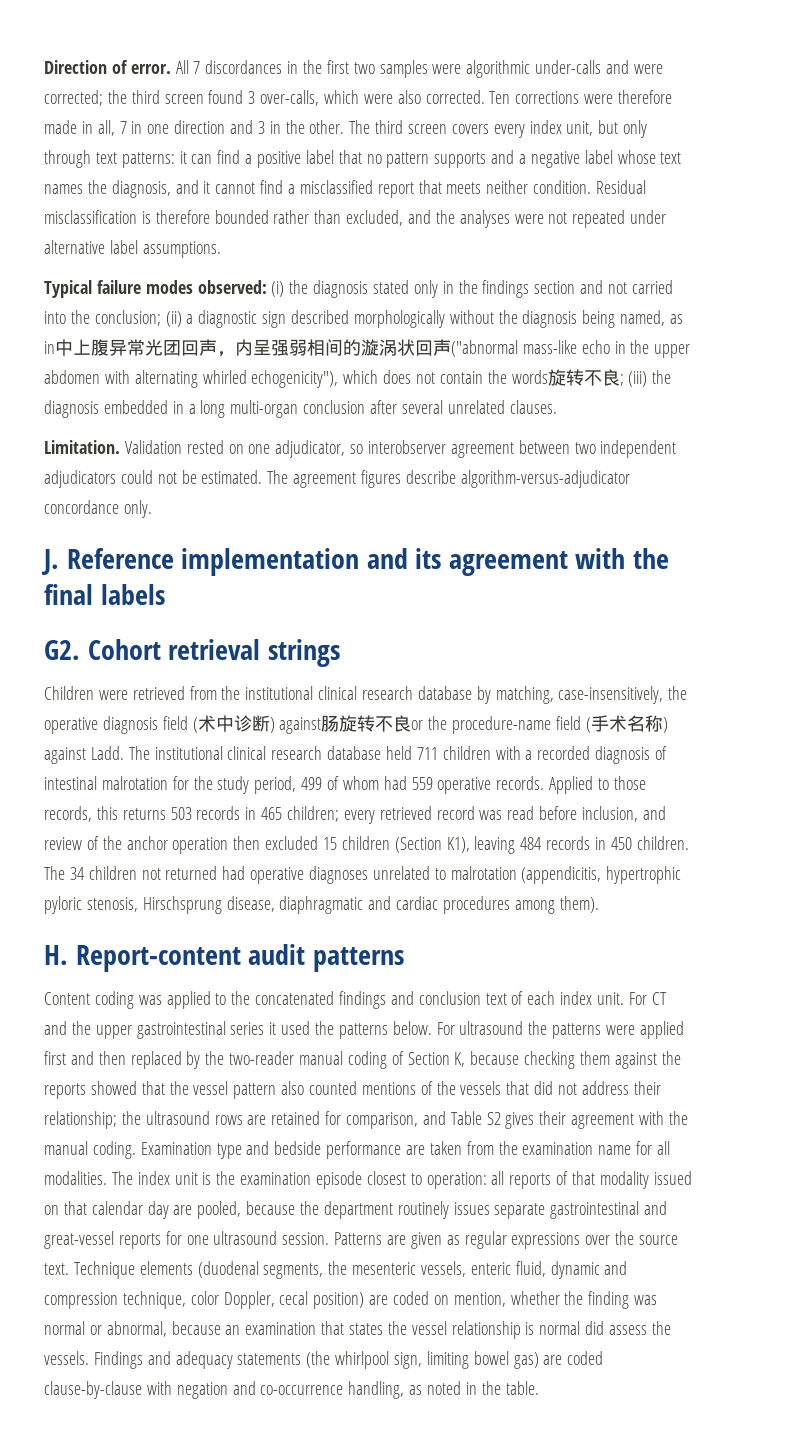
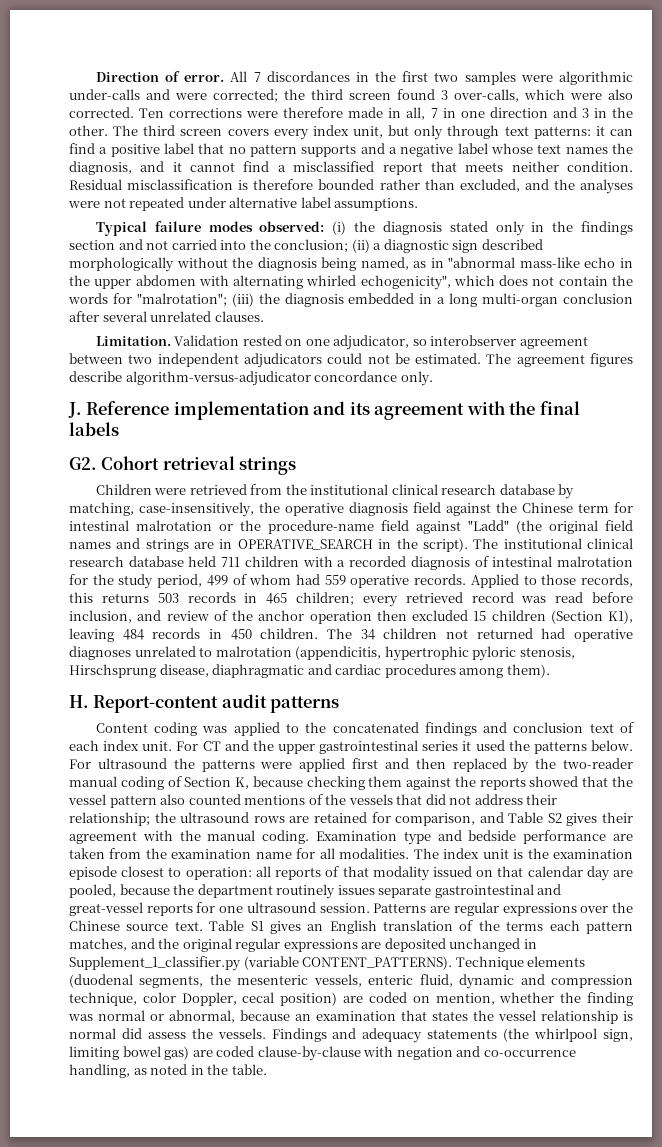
[55,339,518,357] 中上腹异常光团回声，内呈强弱相间的漩涡状回声("abnormal -> [448,257,516,268] "abnormal
[251,370,339,388] echogenicity"), -> [360,275,451,290] echogenicity",
[547,369,624,386] 旋转不良; -> [112,293,227,307] for "malrotation";
[192,715,668,734] [44,746,124,764] (术中诊断) against肠旋转不良or the procedure-name field (手术名称) against Ladd. -> [446,502,633,516] [69,520,633,534] [69,538,468,552] against the Chinese term for intestinal malrotation or the procedure-name field against "Ladd" (the original field names and strings are in OPERATIVE_SEARCH in the script).
[410,1232,460,1249] given as -> (451, 909) none
(635, 1238) none -> [69,920,120,931] Chinese
(69, 1269) none -> [209,920,633,934] [69,938,537,952] [69,956,453,971] Table S1 gives an English translation of the terms each pattern matches, and the original regular expressions are deposited unchanged in Supplement_1_classifier.py (variable CONTENT_PATTERNS).

